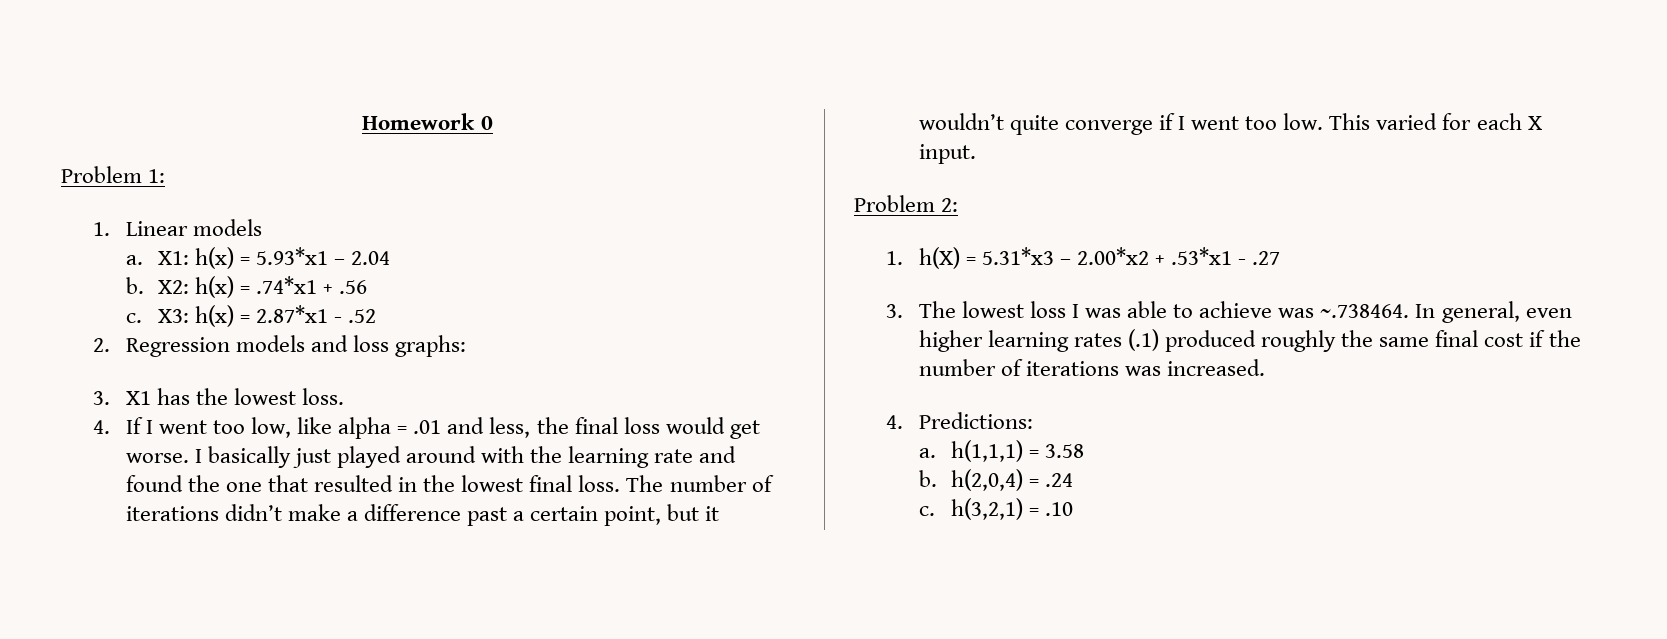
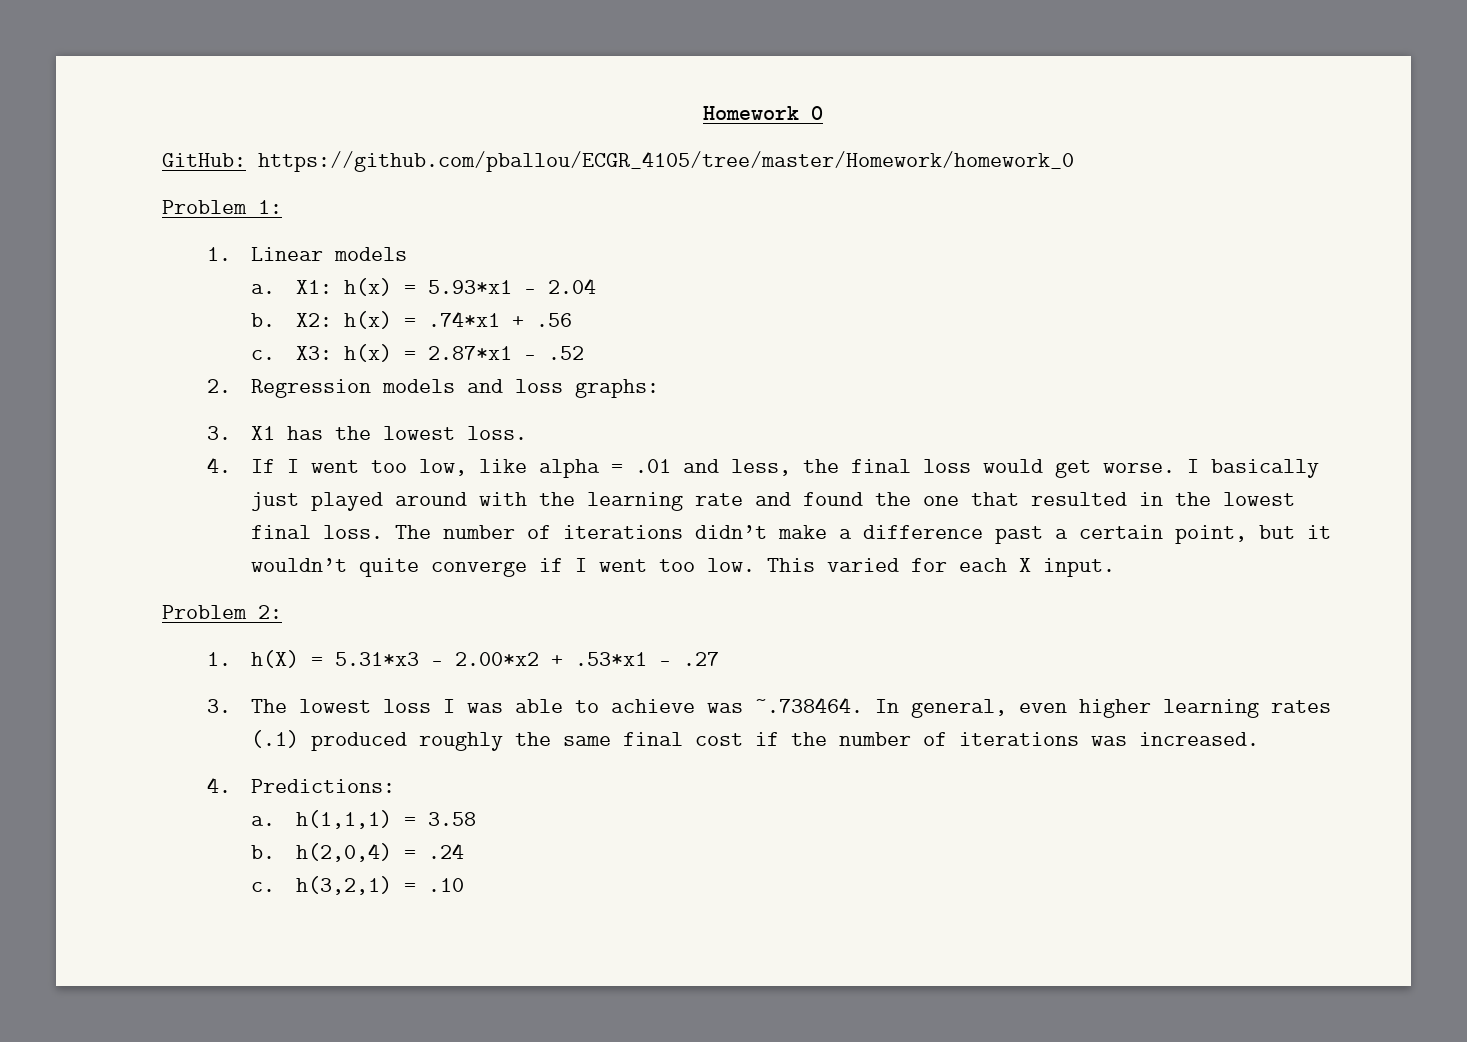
(493, 123) none -> [162,151,1074,172] // GitHub: https://github.com/pballou/ECGR_4105/tree/master/Homework/homework_0

